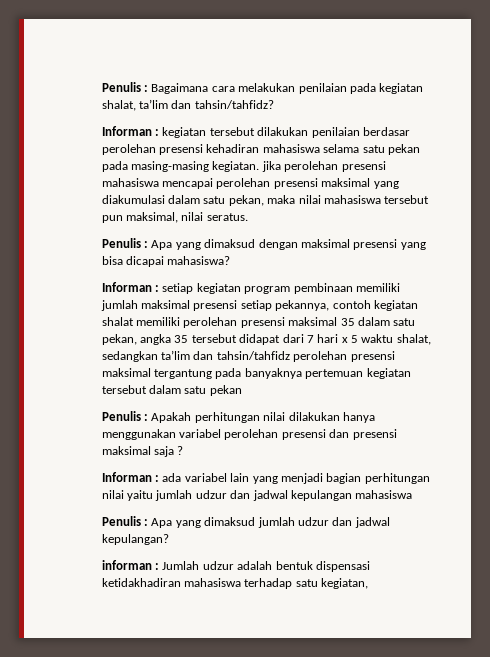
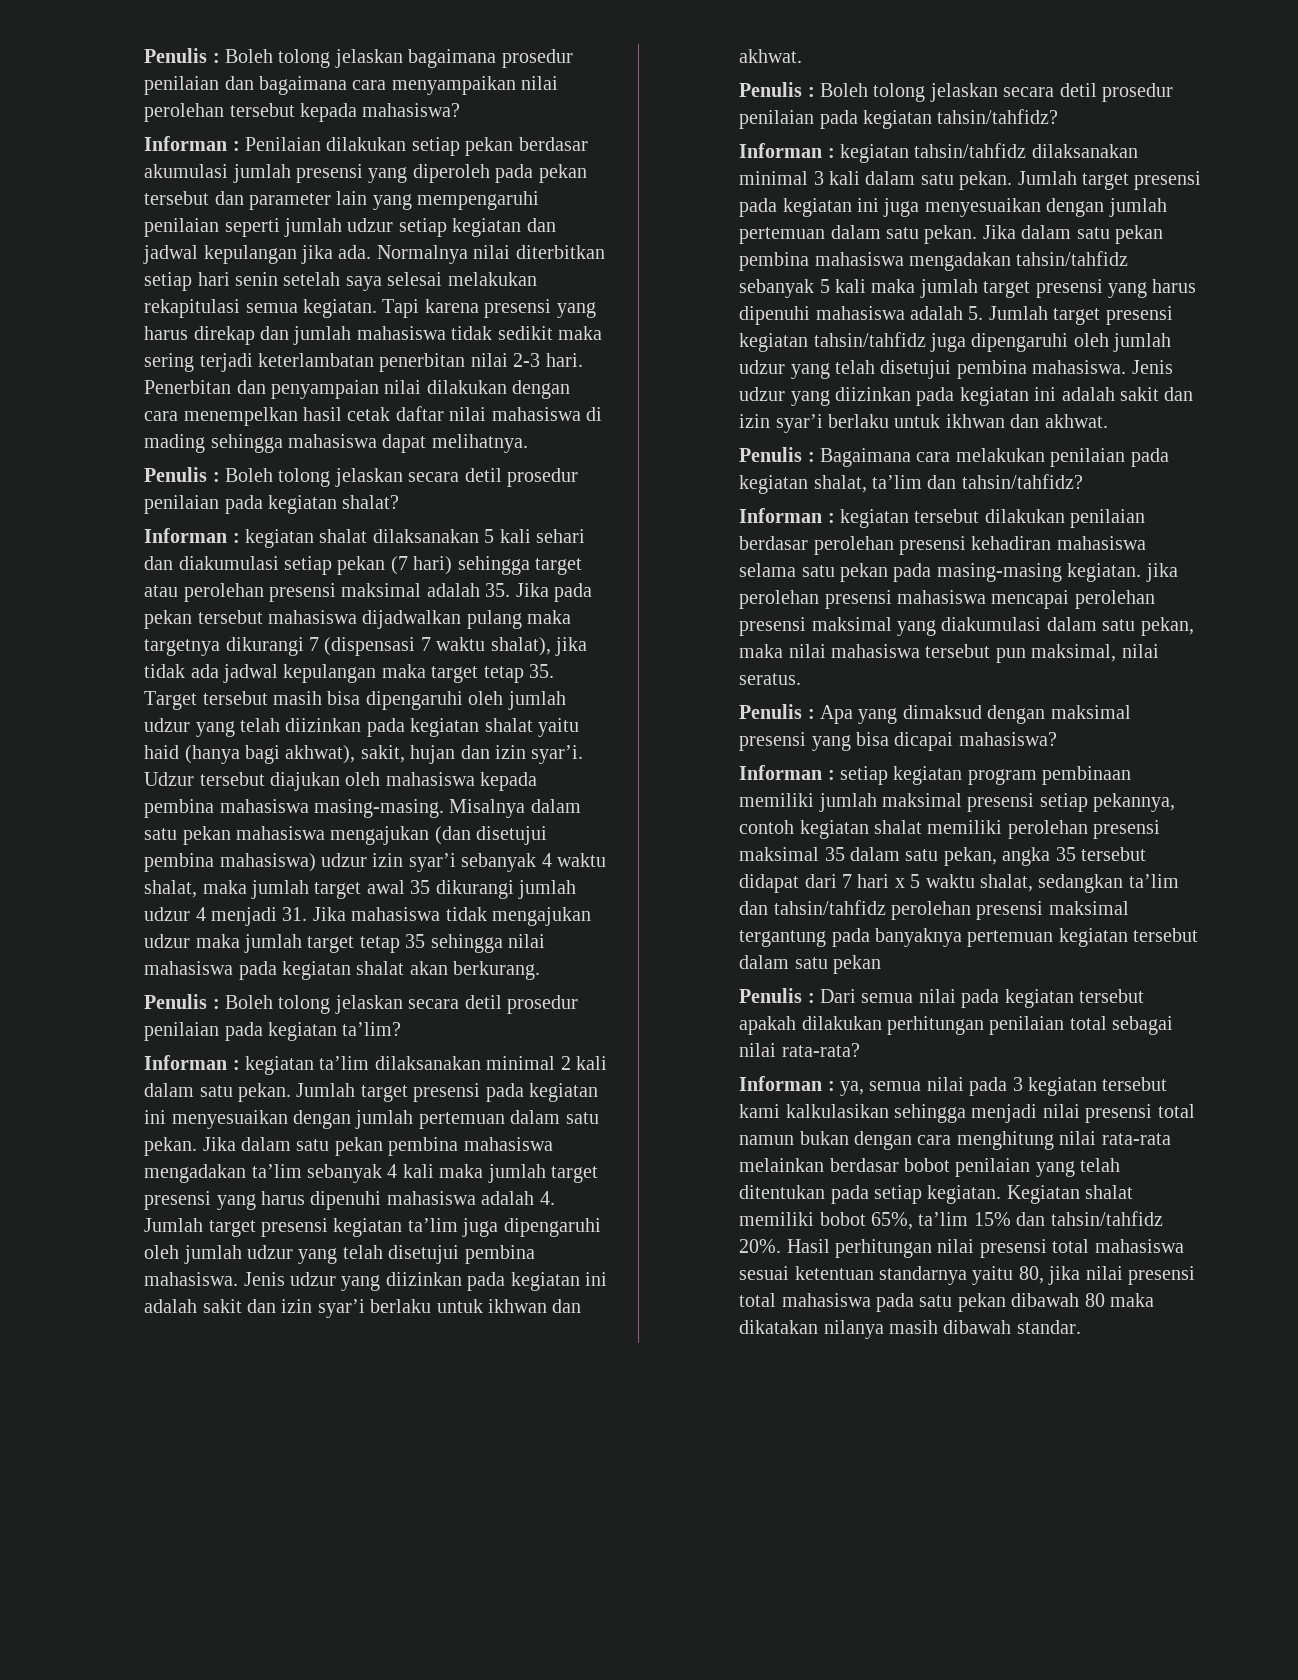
[101,82,149,92] Penulis : -> [144,48,573,68] [144,76,559,95] [144,103,461,122] [144,136,588,156] [144,164,587,183] [144,191,540,210] [144,218,556,237] [143,245,605,264] [144,272,537,291] [144,299,596,318] [144,326,603,345] [144,353,583,372] [144,380,571,399] [144,406,603,426] [144,434,528,453] [144,467,579,487] [144,495,400,514] [144,528,586,548] [144,556,583,575] [144,583,593,602] [144,610,572,629] [144,637,588,656] [144,664,555,683] [144,691,566,710] [144,718,580,737] [144,745,584,764] [144,772,538,791] [144,799,581,818] [144,826,548,845] [144,853,607,872] [144,880,577,899] [144,907,592,926] [144,934,546,953] [144,961,541,980] [144,994,579,1014] [144,1022,402,1041] [144,1055,608,1075] [144,1083,599,1102] [144,1110,599,1129] [144,1137,553,1156] [144,1164,599,1183] [144,1191,555,1210] [144,1218,601,1237] [144,1245,535,1264] [144,1272,608,1291] [144,1299,582,1318] [739,49,803,63] [739,82,1174,102] [739,109,1059,129] [739,143,1138,163] [739,171,1202,190] [739,198,1167,217] [739,225,1164,244] [739,251,1129,271] [739,279,1197,298] [739,306,1173,325] [739,332,1172,352] [739,360,1173,379] [739,387,1194,406] [739,414,1108,433] [739,447,815,462] Penulis : Boleh tolong jelaskan bagaimana prosedur penilaian dan bagaimana cara menyampaikan nilai perolehan tersebut kepada mahasiswa? // Informan : Penilaian dilakukan setiap pekan berdasar akumulasi jumlah presensi yang diperoleh pada pekan tersebut dan parameter lain yang mempengaruhi penilaian seperti jumlah udzur setiap kegiatan dan jadwal kepulangan jika ada. Normalnya nilai diterbitkan setiap hari senin setelah saya selesai melakukan rekapitulasi semua kegiatan. Tapi karena presensi yang harus direkap dan jumlah mahasiswa tidak sedikit maka sering terjadi keterlambatan penerbitan nilai 2-3 hari. Penerbitan dan penyampaian nilai dilakukan dengan cara menempelkan hasil cetak daftar nilai mahasiswa di mading sehingga mahasiswa dapat melihatnya. // Penulis : Boleh tolong jelaskan secara detil prosedur penilaian pada kegiatan shalat? // Informan : kegiatan shalat dilaksanakan 5 kali sehari dan diakumulasi setiap pekan (7 hari) sehingga target atau perolehan presensi maksimal adalah 35. Jika pada pekan tersebut mahasiswa dijadwalkan pulang maka targetnya dikurangi 7 (dispensasi 7 waktu shalat), jika tidak ada jadwal kepulangan maka target tetap 35. Target tersebut masih bisa dipengaruhi oleh jumlah udzur yang telah diizinkan pada kegiatan shalat yaitu haid (hanya bagi akhwat), sakit, hujan dan izin syar’i. Udzur tersebut diajukan oleh mahasiswa kepada pembina mahasiswa masing-masing. Misalnya dalam satu pekan mahasiswa mengajukan (dan disetujui pembina mahasiswa) udzur izin syar’i sebanyak 4 waktu shalat, maka jumlah target awal 35 dikurangi jumlah udzur 4 menjadi 31. Jika mahasiswa tidak mengajukan udzur maka jumlah target tetap 35 sehingga nilai mahasiswa pada kegiatan shalat akan berkurang. // Penulis : Boleh tolong jelaskan secara detil prosedur penilaian pada kegiatan ta’lim? // Informan : kegiatan ta’lim dilaksanakan minimal 2 kali dalam satu pekan. Jumlah target presensi pada kegiatan ini menyesuaikan dengan jumlah pertemuan dalam satu pekan. Jika dalam satu pekan pembina mahasiswa mengadakan ta’lim sebanyak 4 kali maka jumlah target presensi yang harus dipenuhi mahasiswa adalah 4. Jumlah target presensi kegiatan ta’lim juga dipengaruhi oleh jumlah udzur yang telah disetujui pembina mahasiswa. Jenis udzur yang diizinkan pada kegiatan ini adalah sakit dan izin syar’i berlaku untuk ikhwan dan akhwat. // Penulis : Boleh tolong jelaskan secara detil prosedur penilaian pada kegiatan tahsin/tahfidz? // Informan : kegiatan tahsin/tahfidz dilaksanakan minimal 3 kali dalam satu pekan. Jumlah target presensi pada kegiatan ini juga menyesuaikan dengan jumlah pertemuan dalam satu pekan. Jika dalam satu pekan pembina mahasiswa mengadakan tahsin/tahfidz sebanyak 5 kali maka jumlah target presensi yang harus dipenuhi mahasiswa adalah 5. Jumlah target presensi kegiatan tahsin/tahfidz juga dipengaruhi oleh jumlah udzur yang telah disetujui pembina mahasiswa. Jenis udzur yang diizinkan pada kegiatan ini adalah sakit dan izin syar’i berlaku untuk ikhwan dan akhwat. // Penulis :
[151,412,375,423] [101,429,397,440] [101,446,184,457] [101,472,430,484] [101,490,413,501] [101,516,390,528] [101,534,169,545] [101,560,370,572] [101,578,369,589] Apakah perhitungan nilai dilakukan hanya menggunakan variabel perolehan presensi dan presensi maksimal saja ? // Informan : ada variabel lain yang menjadi bagian perhitungan nilai yaitu jumlah udzur dan jadwal kepulangan mahasiswa // Penulis : Apa yang dimaksud jumlah udzur dan jadwal kepulangan? // informan : Jumlah udzur adalah bentuk dispensasi ketidakhadiran mahasiswa terhadap satu kegiatan, -> [820,989,1145,1008] [739,1016,1174,1035] [739,1043,860,1057] [739,1076,1168,1096] [739,1104,1195,1123] [739,1131,1171,1150] [739,1158,1121,1177] [739,1185,1134,1204] [739,1211,1163,1230] [739,1239,1184,1258] [739,1266,1196,1285] [739,1293,1155,1312] [739,1320,1081,1339] Dari semua nilai pada kegiatan tersebut apakah dilakukan perhitungan penilaian total sebagai nilai rata-rata? // Informan : ya, semua nilai pada 3 kegiatan tersebut kami kalkulasikan sehingga menjadi nilai presensi total namun bukan dengan cara menghitung nilai rata-rata melainkan berdasar bobot penilaian yang telah ditentukan pada setiap kegiatan. Kegiatan shalat memiliki bobot 65%, ta’lim 15% dan tahsin/tahfidz 20%. Hasil perhitungan nilai presensi total mahasiswa sesuai ketentuan standarnya yaitu 80, jika nilai presensi total mahasiswa pada satu pekan dibawah 80 maka dikatakan nilanya masih dibawah standar.

